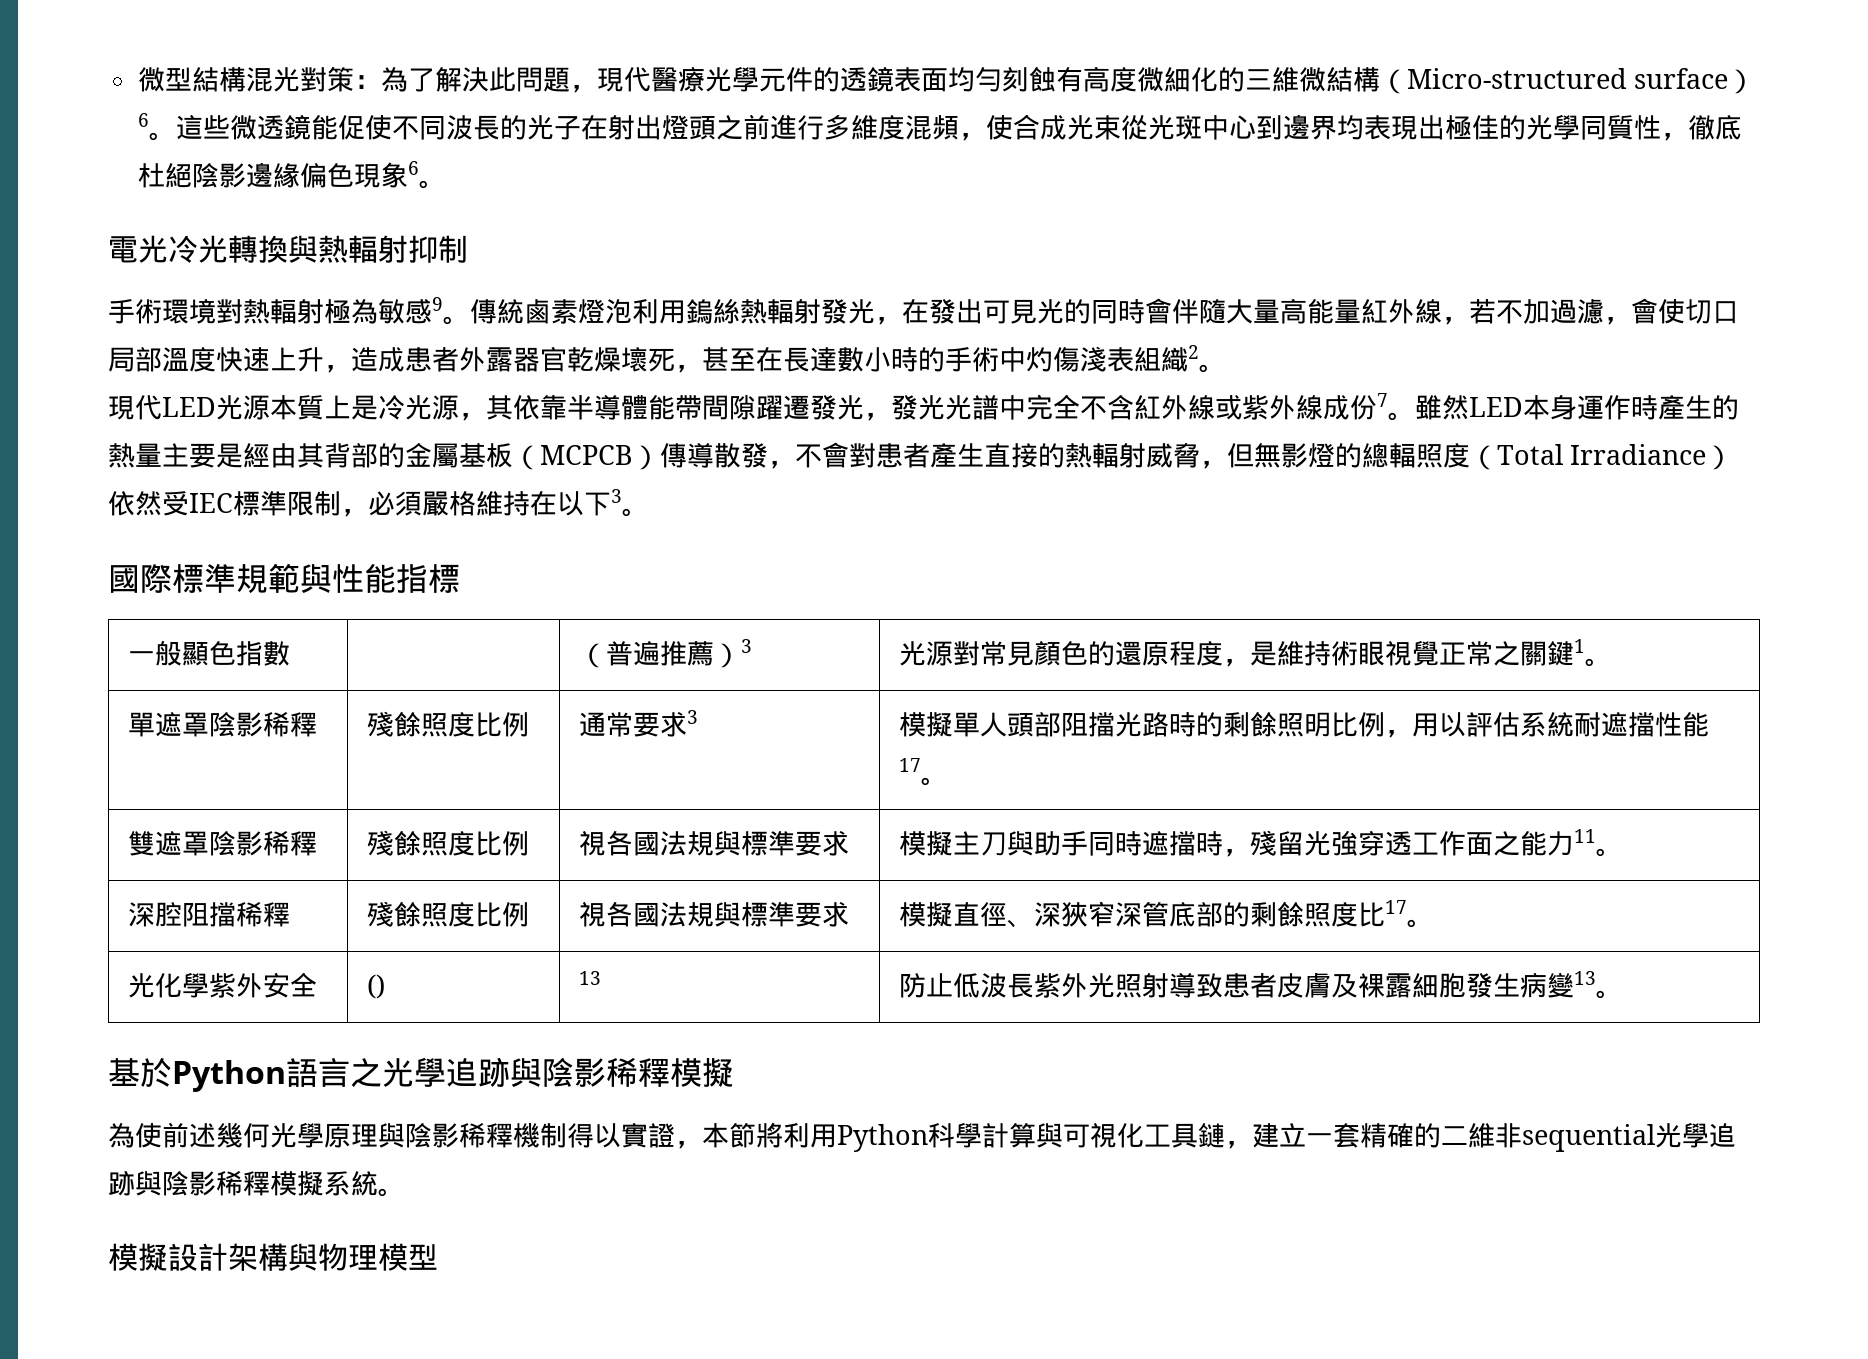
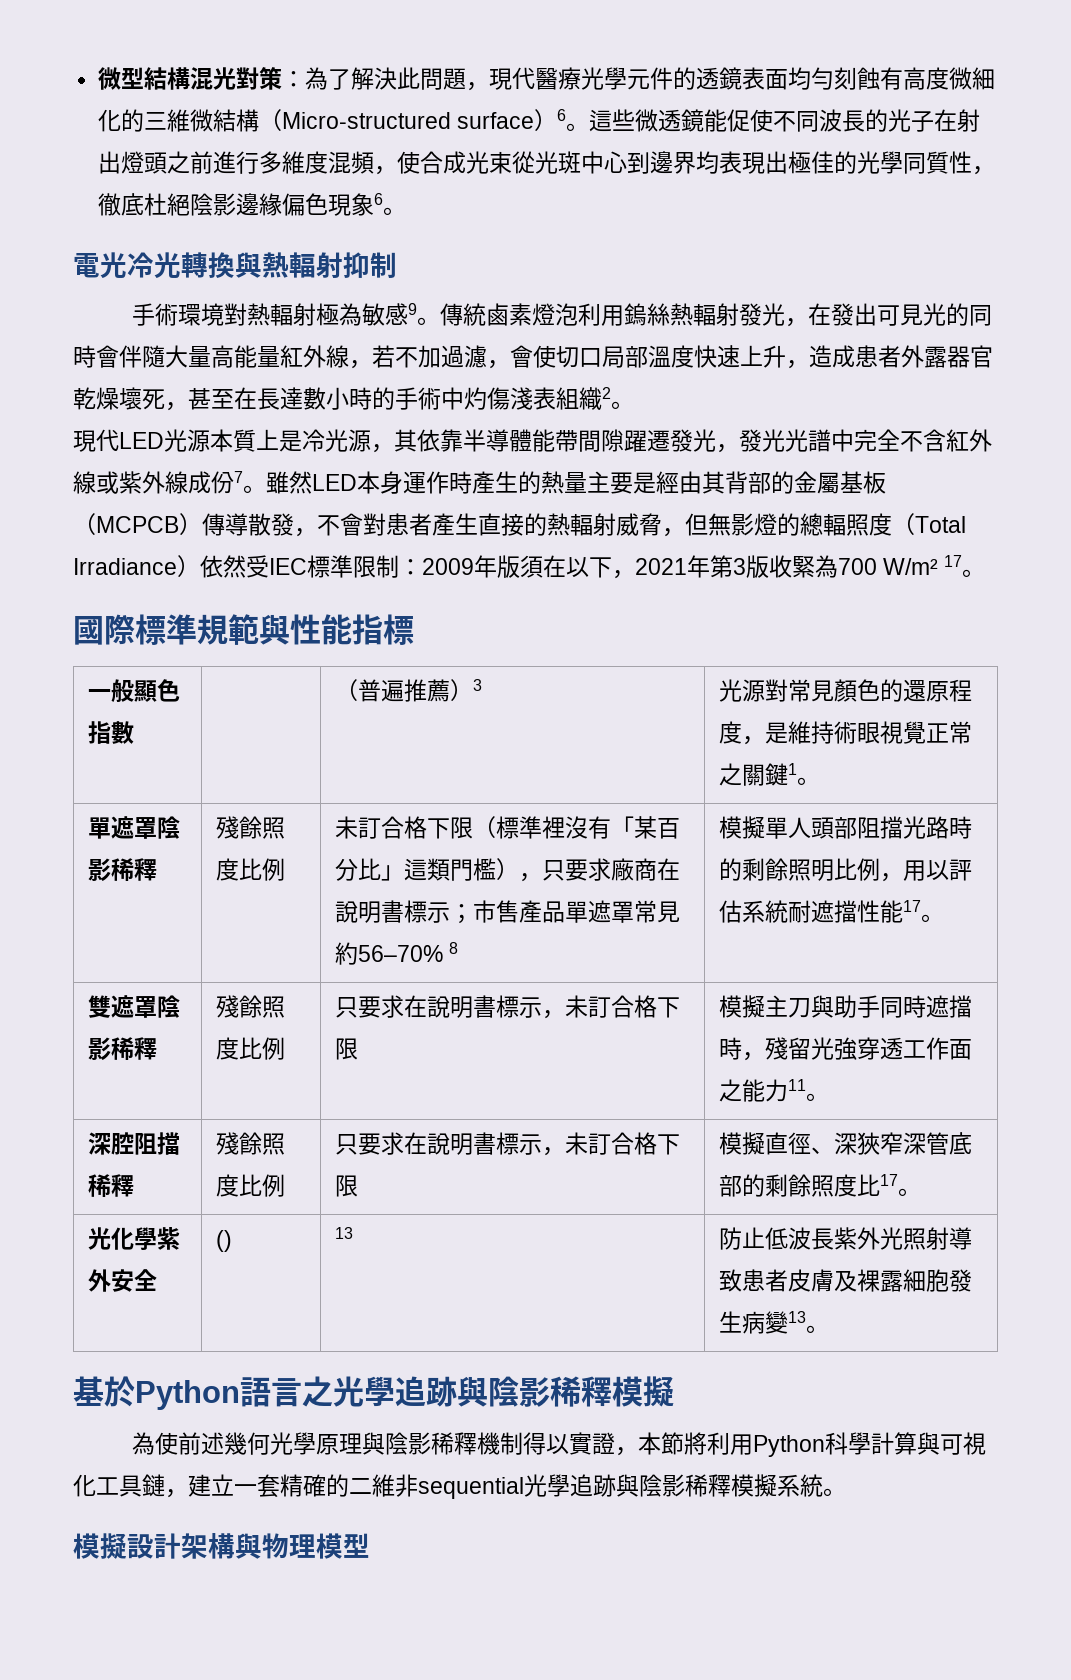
[341,489,622,517] ，必須嚴格維持在以下3 -> [399,555,963,579] ：2009年版須在以下，2021年第3版收緊為700 W/m² 17
[578,710,698,737] 通常要求3 -> [334,816,680,839] [334,858,680,882] [334,900,680,924] [334,942,459,965] 未訂合格下限（標準裡沒有「某百分比」這類門檻），只要求廠商在說明書標示；市售產品單遮罩常見約56–70% 8
[578,830,849,856] 視各國法規與標準要求 -> [334,995,680,1019] [334,1038,358,1060] 只要求在說明書標示，未訂合格下限
[578,901,849,927] 視各國法規與標準要求 -> [334,1132,680,1156] [334,1175,358,1197] 只要求在說明書標示，未訂合格下限

